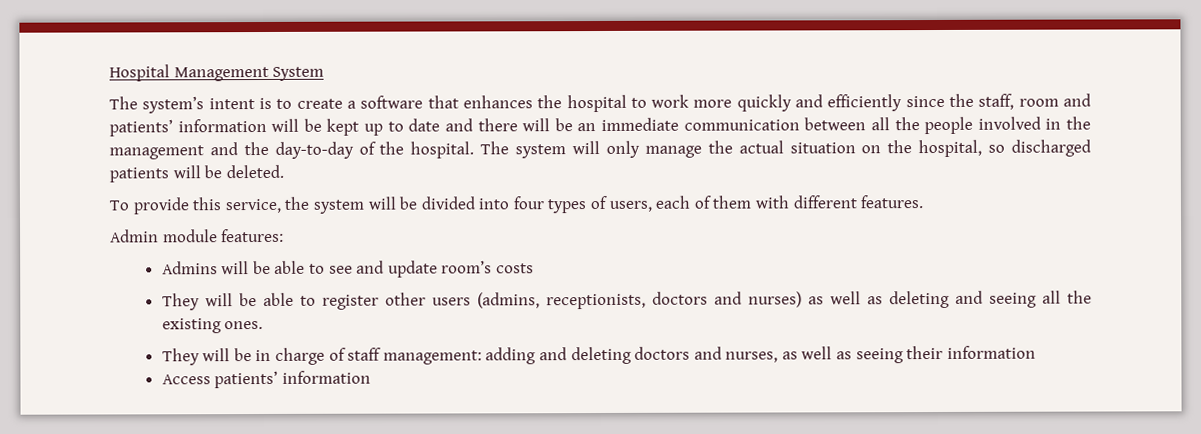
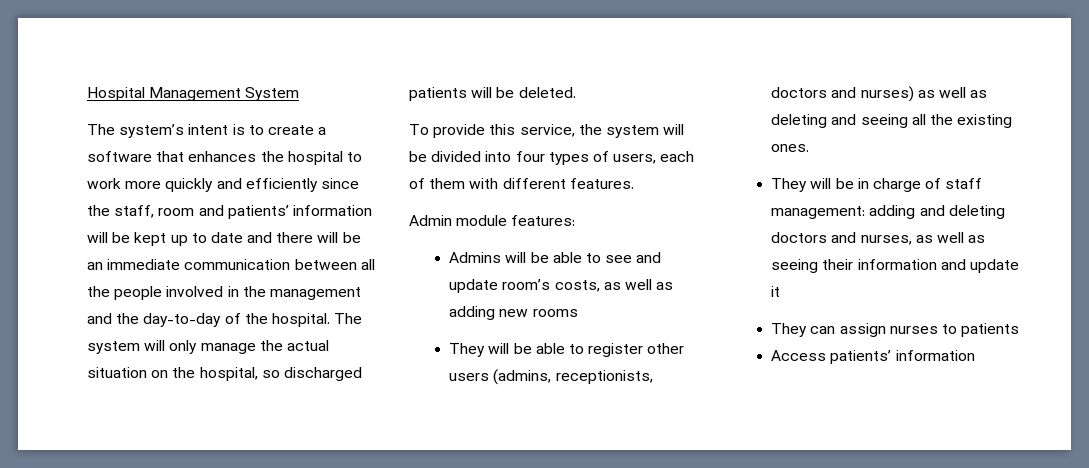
[495,263,534,274] costs -> [554,279,674,292] [449,306,578,320] costs, as well as adding new rooms
(1036, 352) none -> [940,259,1019,273] [771,286,781,297] [771,323,1020,337] and update it // They can assign nurses to patients

